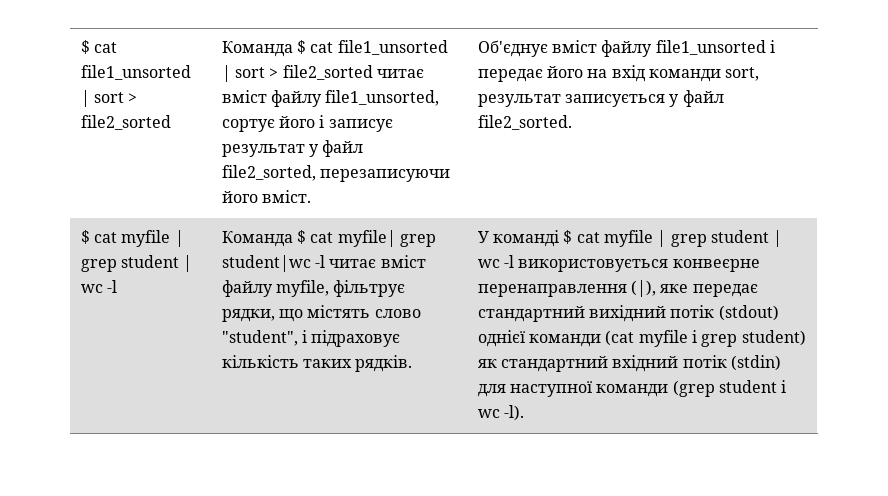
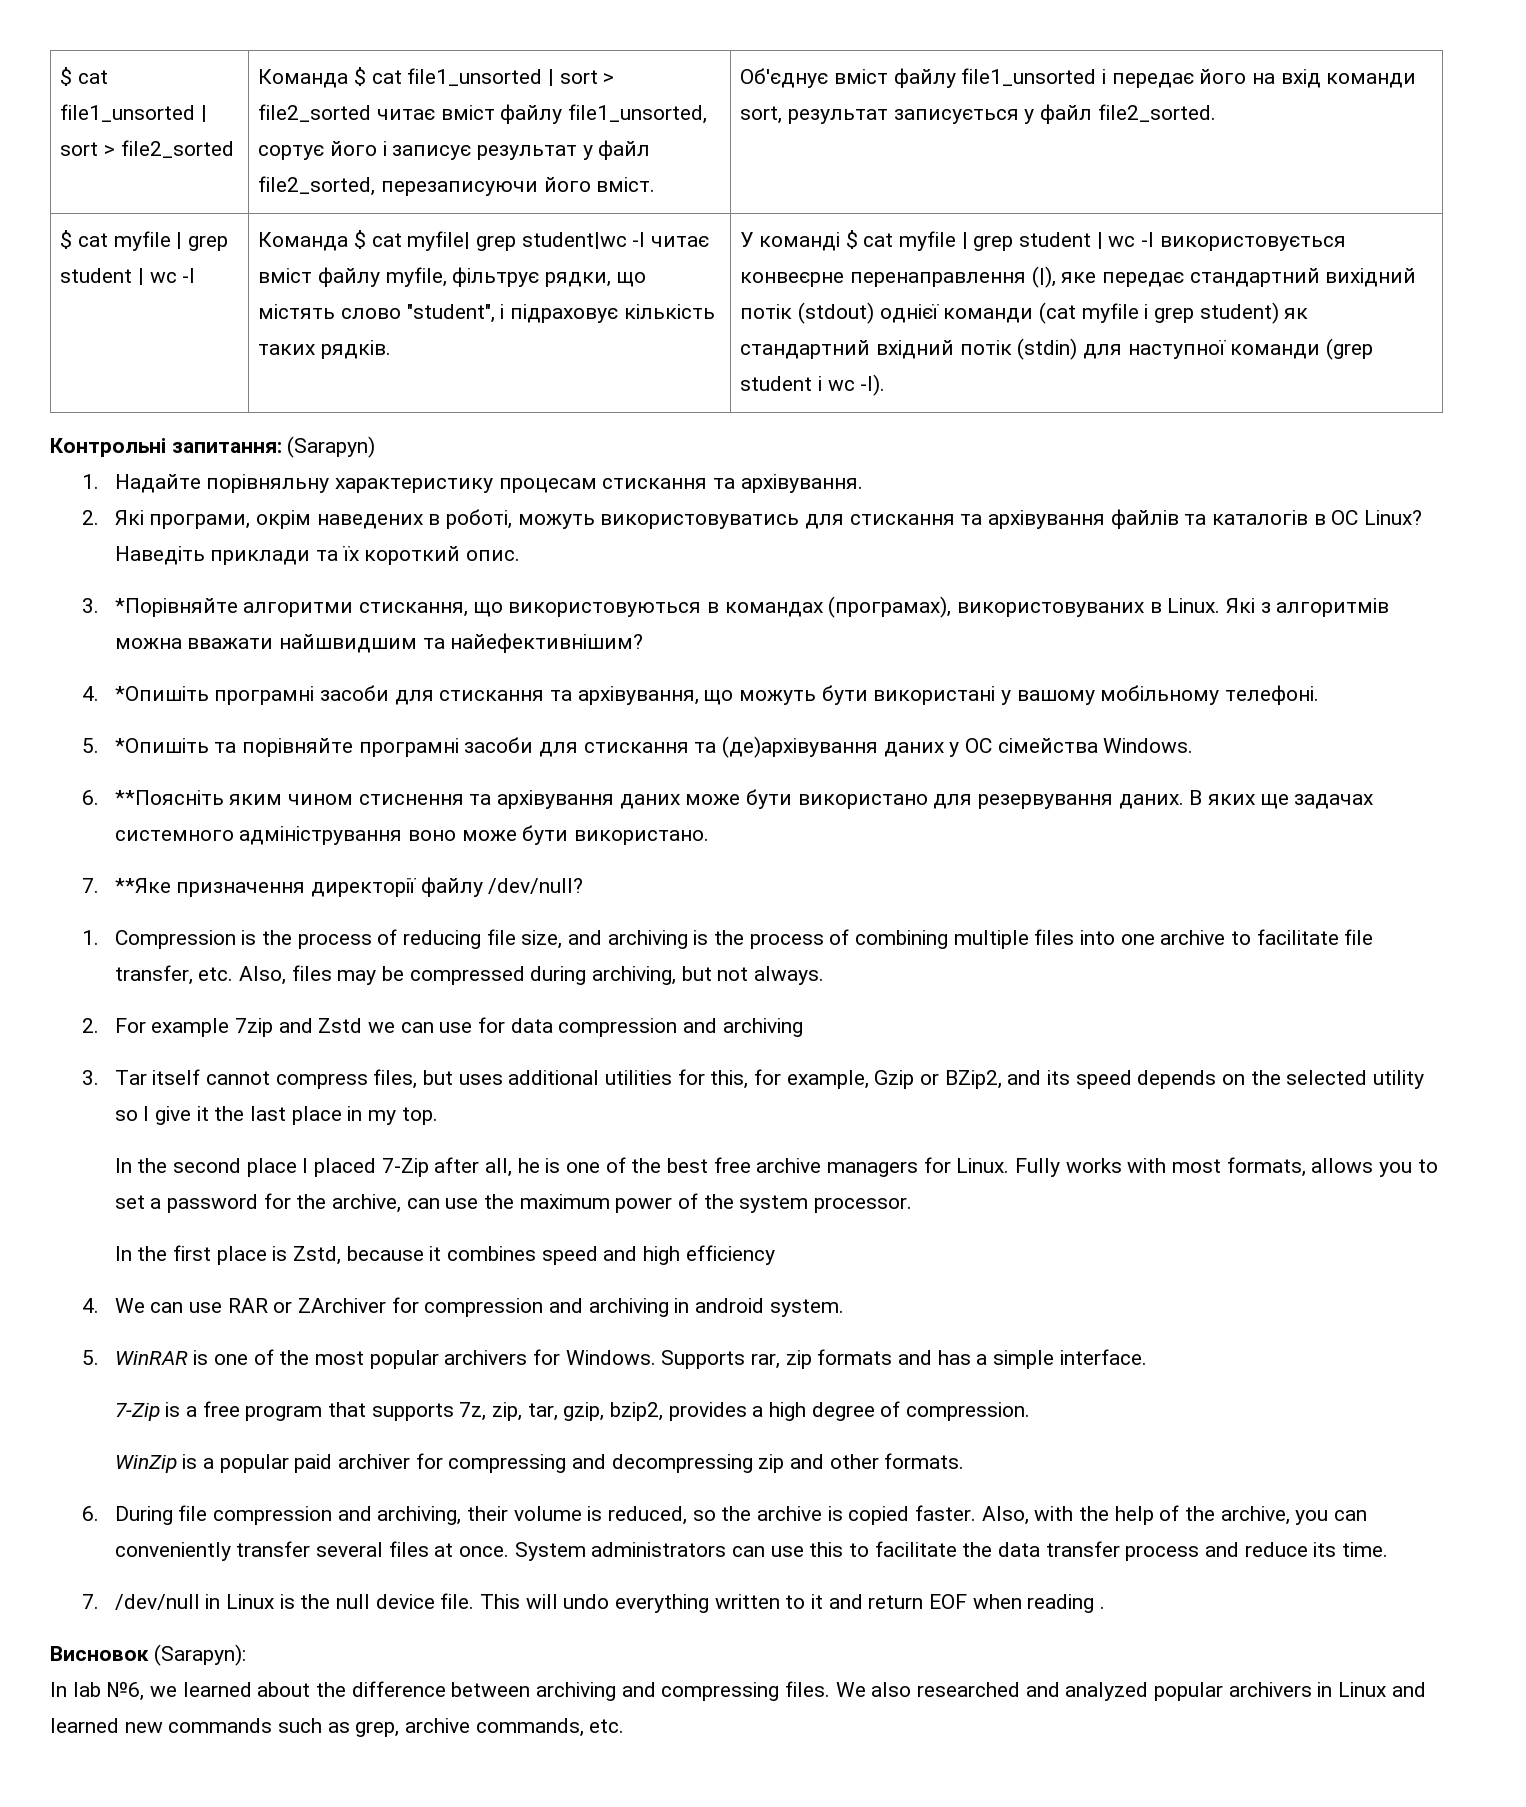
(524, 413) none -> [50,436,376,458] [82,474,863,493] [82,509,1422,529] [114,546,520,565] [82,596,1390,618] [114,633,644,653] [82,685,1319,705] [82,736,1194,758] [82,789,1374,809] [114,825,709,845] [82,877,584,897] [82,929,1374,949] [114,965,824,985] [82,1017,803,1037] [82,1069,1424,1089] [114,1106,438,1125] [114,1157,1438,1177] [114,1193,912,1213] [114,1245,775,1265] [82,1297,844,1317] [82,1349,1147,1369] [114,1401,1030,1421] [114,1453,965,1473] [82,1505,1367,1525] [114,1541,1388,1561] [82,1593,1105,1613] [50,1644,246,1666] [50,1681,1426,1701] [50,1718,625,1737] // Контрольні запитання: (Sarapyn) // 1. Надайте порівняльну характеристику процесам стискання та архівування. // 2. Які програми, окрім наведених в роботі, можуть використовуватись для стискання та архівування файлів та каталогів в ОС Linux? Наведіть приклади та їх короткий опис. // 3. *Порівняйте алгоритми стискання, що використовуються в командах (програмах), використовуваних в Linux. Які з алгоритмів можна вважати найшвидшим та найефективнішим? // 4. *Опишіть програмні засоби для стискання та архівування, що можуть бути використані у вашому мобільному телефоні. // 5. *Опишіть та порівняйте програмні засоби для стискання та (де)архівування даних у ОС сімейства Windows. // 6. **Поясніть яким чином стиснення та архівування даних може бути використано для резервування даних. В яких ще задачах системного адміністрування воно може бути використано. // 7. **Яке призначення директорії файлу /dev/null? // 1. Compression is the process of reducing file size, and archiving is the process of combining multiple files into one archive to facilitate file transfer, etc. Also, files may be compressed during archiving, but not always. // 2. For example 7zip and Zstd we can use for data compression and archiving // 3. Tar itself cannot compress files, but uses additional utilities for this, for example, Gzip or BZip2, and its speed depends on the selected utility so I give it the last place in my top. // In the second place I placed 7-Zip after all, he is one of the best free archive managers for Linux. Fully works with most formats, allows you to set a password for the archive, can use the maximum power of the system processor. // In the first place is Zstd, because it combines speed and high efficiency // 4. We can use RAR or ZArchiver for compression and archiving in android system. // 5. WinRAR is one of the most popular archivers for Windows. Supports rar, zip formats and has a simple interface. // 7-Zip is a free program that supports 7z, zip, tar, gzip, bzip2, provides a high degree of compression. // WinZip is a popular paid archiver for compressing and decompressing zip and other formats. // 6. During file compression and archiving, their volume is reduced, so the archive is copied faster. Also, with the help of the archive, you can conveniently transfer several files at once. System administrators can use this to facilitate the data transfer process and reduce its time. // 7. /dev/null in Linux is the null device file. This will undo everything written to it and return EOF when reading . // Висновок (Sarapyn): // In lab №6, we learned about the difference between archiving and compressing files. We also researched and analyzed popular archivers in Linux and learned new commands such as grep, archive commands, etc.

